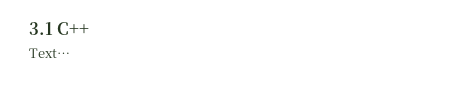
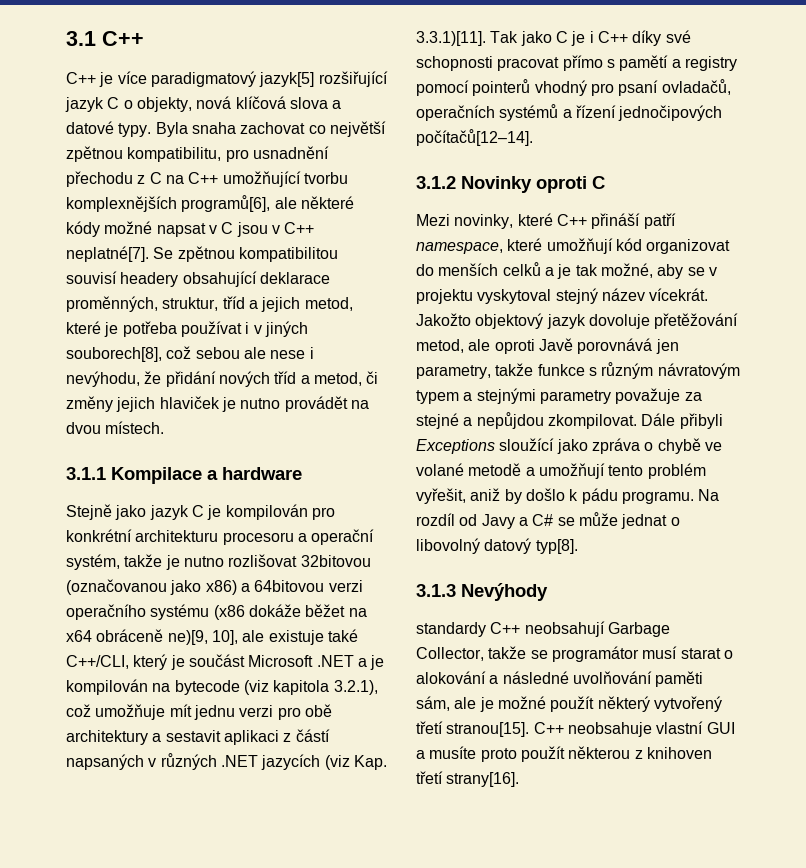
[29,48,70,58] Text… -> [66,71,388,87] [65,96,342,112] [66,121,386,137] [66,146,329,162] [66,171,348,187] [66,195,354,212] [66,221,315,237] [66,246,338,262] [66,271,330,287] [66,296,353,312] [66,321,308,337] [66,346,314,362] [66,371,379,387] [66,396,369,412] [66,421,165,434] [66,467,302,484] [66,504,335,520] [66,529,375,545] [66,554,371,570] [66,579,363,595] [66,604,367,620] [66,629,358,645] [66,654,385,670] [66,679,378,695] [66,704,332,720] [66,729,330,745] [66,753,387,770] [416,30,691,46] [416,55,737,71] [416,79,731,96] [416,104,723,121] [416,129,533,146] [416,176,605,193] [416,213,676,229] [416,238,731,254] [416,262,717,279] [416,288,709,304] [416,313,739,329] [416,338,679,354] [416,362,740,379] [416,388,702,404] [416,412,723,429] [416,438,722,454] [416,463,706,479] [416,488,720,504] [416,512,680,529] [416,538,578,554] [416,583,548,601] [416,621,670,637] [416,646,733,662] [416,671,704,687] [416,696,722,712] [416,721,735,737] [416,746,712,762] [416,771,520,787] C++ je více paradigmatový jazyk[5] rozšiřující jazyk C o objekty, nová klíčová slova a datové typy. Byla snaha zachovat co největší zpětnou kompatibilitu, pro usnadnění přechodu z C na C++ umožňující tvorbu komplexnějších programů[6], ale některé kódy možné napsat v C jsou v C++ neplatné[7]. Se zpětnou kompatibilitou souvisí headery obsahující deklarace proměnných, struktur, tříd a jejich metod, které je potřeba používat i v jiných souborech[8], což sebou ale nese i nevýhodu, že přidání nových tříd a metod, či změny jejich hlaviček je nutno provádět na dvou místech. // 3.1.1 Kompilace a hardware // Stejně jako jazyk C je kompilován pro konkrétní architekturu procesoru a operační systém, takže je nutno rozlišovat 32bitovou (označovanou jako x86) a 64bitovou verzi operačního systému (x86 dokáže běžet na x64 obráceně ne)[9, 10], ale existuje také C++/CLI, který je součást Microsoft .NET a je kompilován na bytecode (viz kapitola 3.2.1), což umožňuje mít jednu verzi pro obě architektury a sestavit aplikaci z částí napsaných v různých .NET jazycích (viz Kap. 3.3.1)[11]. Tak jako C je i C++ díky své schopnosti pracovat přímo s pamětí a registry pomocí pointerů vhodný pro psaní ovladačů, operačních systémů a řízení jednočipových počítačů[12–14]. // 3.1.2 Novinky oproti C // Mezi novinky, které C++ přináší patří namespace, které umožňují kód organizovat do menších celků a je tak možné, aby se v projektu vyskytoval stejný název vícekrát. Jakožto objektový jazyk dovoluje přetěžování metod, ale oproti Javě porovnává jen parametry, takže funkce s různým návratovým typem a stejnými parametry považuje za stejné a nepůjdou zkompilovat. Dále přibyli Exceptions sloužící jako zpráva o chybě ve volané metodě a umožňují tento problém vyřešit, aniž by došlo k pádu programu. Na rozdíl od Javy a C# se může jednat o libovolný datový typ[8]. // 3.1.3 Nevýhody // standardy C++ neobsahují Garbage Collector, takže se programátor musí starat o alokování a následné uvolňování paměti sám, ale je možné použít některý vytvořený třetí stranou[15]. C++ neobsahuje vlastní GUI a musíte proto použít některou z knihoven třetí strany[16].

